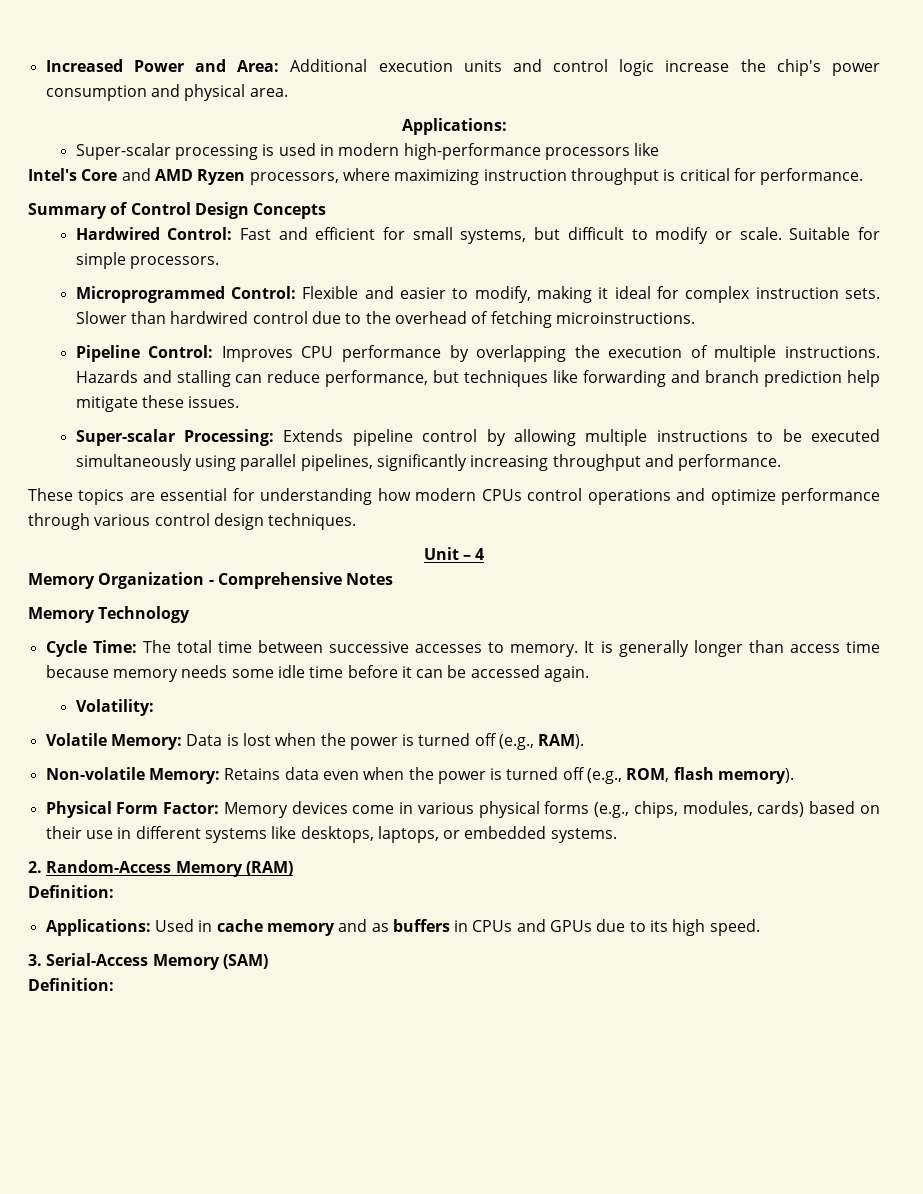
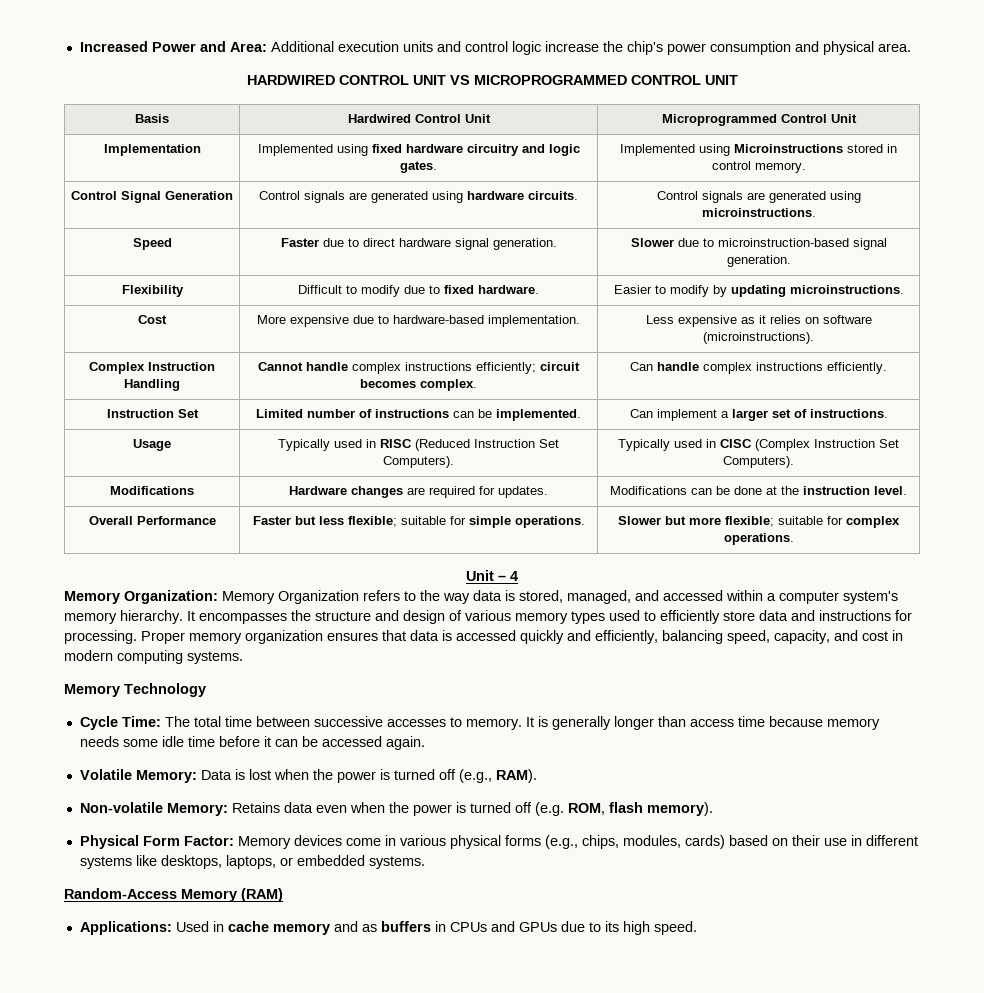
[401,118,507,135] [75,143,660,160] [28,168,864,185] [28,202,327,219] [75,227,881,244] [75,252,219,269] [75,286,881,303] [75,311,695,328] [75,345,880,362] [75,370,880,387] [75,395,240,412] [75,429,881,446] [75,454,782,471] [28,488,880,505] [28,513,357,530] [423,547,485,560] [28,572,394,589] Applications: // Super-scalar processing is used in modern high-performance processors like // Intel's Core and AMD Ryzen processors, where maximizing instruction throughput is critical for performance. // Summary of Control Design Concepts // Hardwired Control: Fast and efficient for small systems, but difficult to modify or scale. Suitable for simple processors. // Microprogrammed Control: Flexible and easier to modify, making it ideal for complex instruction sets. Slower than hardwired control due to the overhead of fetching microinstructions. // Pipeline Control: Improves CPU performance by overlapping the execution of multiple instructions. Hazards and stalling can reduce performance, but techniques like forwarding and branch prediction help mitigate these issues. // Super-scalar Processing: Extends pipeline control by allowing multiple instructions to be executed simultaneously using parallel pipelines, significantly increasing throughput and performance. // These topics are essential for understanding how modern CPUs control operations and optimize performance through various control design techniques. // Unit – 4 // Memory Organization - Comprehensive Notes -> [246,75,738,85] [135,114,169,123] [347,114,491,123] [661,114,857,126] [103,144,201,156] [257,144,580,156] [399,161,437,173] [620,144,897,156] [711,161,806,173] [71,191,233,203] [259,191,578,203] [656,191,861,203] [701,208,816,217] [132,238,172,250] [280,238,557,250] [630,238,887,250] [726,255,791,267] [121,285,184,297] [298,285,539,297] [613,285,904,297] [138,315,167,324] [257,315,580,327] [645,315,872,327] [703,332,814,344] [89,362,215,374] [124,379,180,391] [258,362,580,374] [359,379,477,391] [630,362,887,374] [106,409,199,418] [256,409,581,421] [629,409,888,421] [133,439,171,451] [278,439,559,451] [382,456,454,468] [618,439,899,451] [723,456,794,468] [110,486,194,495] [289,486,548,498] [610,486,907,495] [88,516,216,525] [252,516,585,528] [618,516,900,528] [723,533,794,545] [466,570,518,581] [64,590,898,604] [64,610,912,624] [64,630,903,644] [64,650,243,664] HARDWIRED CONTROL UNIT VS MICROPROGRAMMED CONTROL UNIT // Basis | Hardwired Control Unit | Microprogrammed Control Unit // Implementation | Implemented using fixed hardware circuitry and logic gates. | Implemented using Microinstructions stored in control memory. // Control Signal Generation | Control signals are generated using hardware circuits. | Control signals are generated using microinstructions. // Speed | Faster due to direct hardware signal generation. | Slower due to microinstruction-based signal generation. // Flexibility | Difficult to modify due to fixed hardware. | Easier to modify by updating microinstructions. // Cost | More expensive due to hardware-based implementation. | Less expensive as it relies on software (microinstructions). // Complex Instruction Handling | Cannot handle complex instructions efficiently; circuit becomes complex. | Can handle complex instructions efficiently. // Instruction Set | Limited number of instructions can be implemented. | Can implement a larger set of instructions. // Usage | Typically used in RISC (Reduced Instruction Set Computers). | Typically used in CISC (Complex Instruction Set Computers). // Modifications | Hardware changes are required for updates. | Modifications can be done at the instruction level. // Overall Performance | Faster but less flexible; suitable for simple operations. | Slower but more flexible; suitable for complex operations. // Unit – 4 // Memory Organization: Memory Organization refers to the way data is stored, managed, and accessed within a computer system's memory hierarchy. It encompasses the structure and design of various memory types used to efficiently store data and instructions for processing. Proper memory organization ensures that data is accessed quickly and efficiently, balancing speed, capacity, and cost in modern computing systems.
[75,699,154,716] // Volatility: -> (425, 743) none
[587,768,623,784] (e.g., -> [534,802,564,816] (e.g.
[28,861,42,873] 2. -> (425, 862) none
[28,885,114,898] // Definition: -> (283, 895) none
[28,953,268,970] [28,978,114,991] // 3. Serial-Access Memory (SAM) // Definition: -> (697, 928) none

